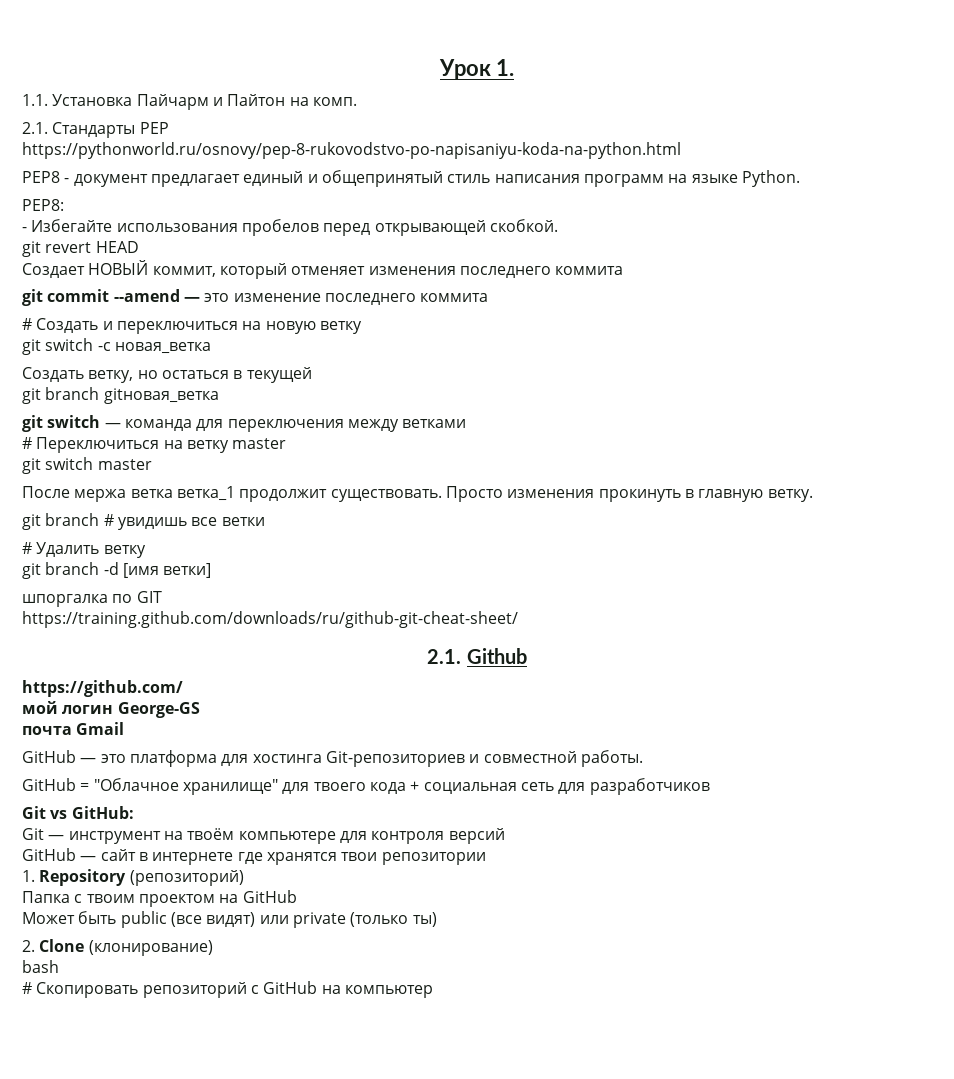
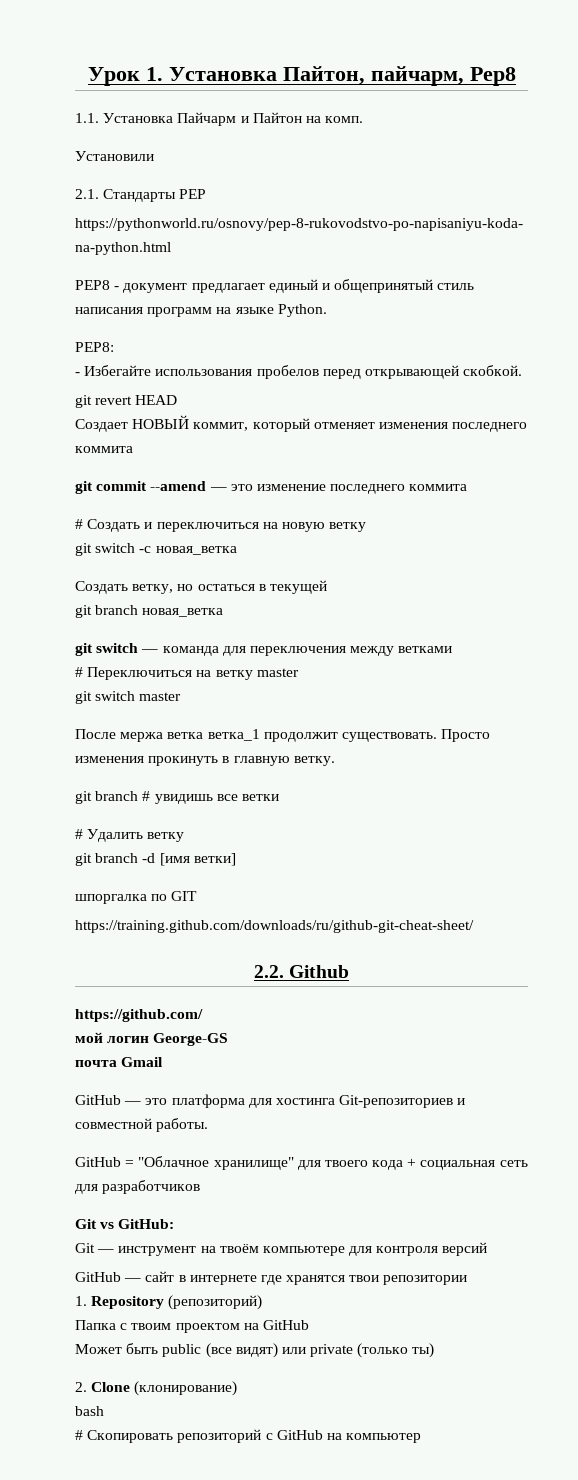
(515, 67) none -> [168,66,516,86] Установка Пайтон, пайчарм, Pep8
(357, 101) none -> [75,151,154,161] // Установили
[103,388,219,404] gitновая_ветка -> [142,608,224,617] новая_ветка
[427,649,462,664] 2.1. -> [253,965,284,978] 2.2.

